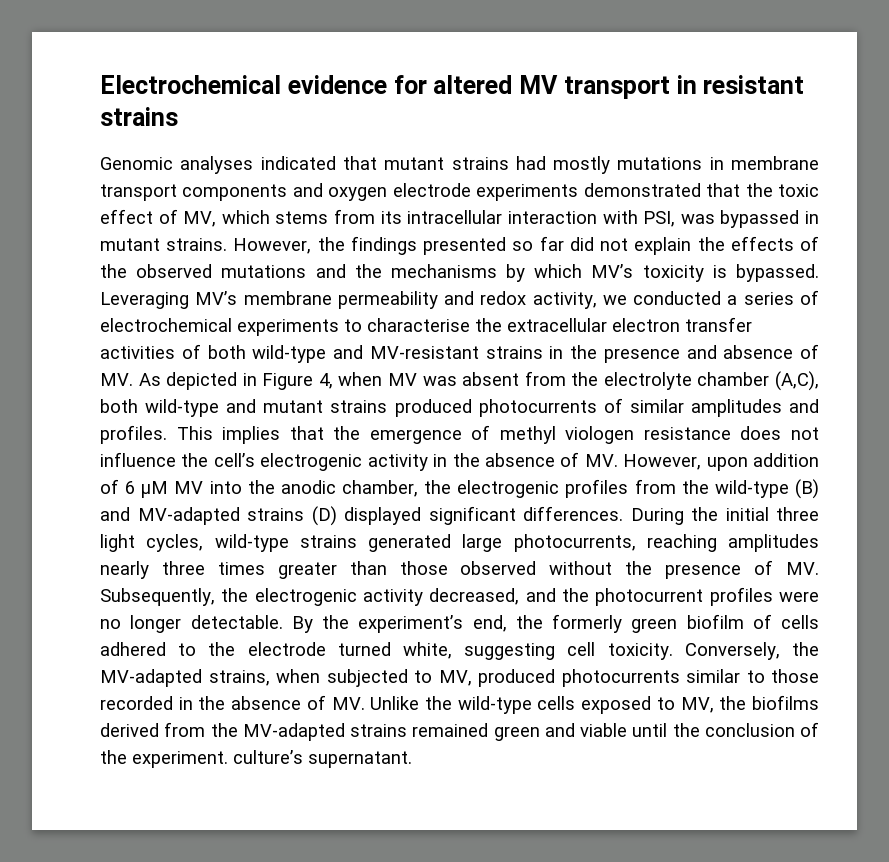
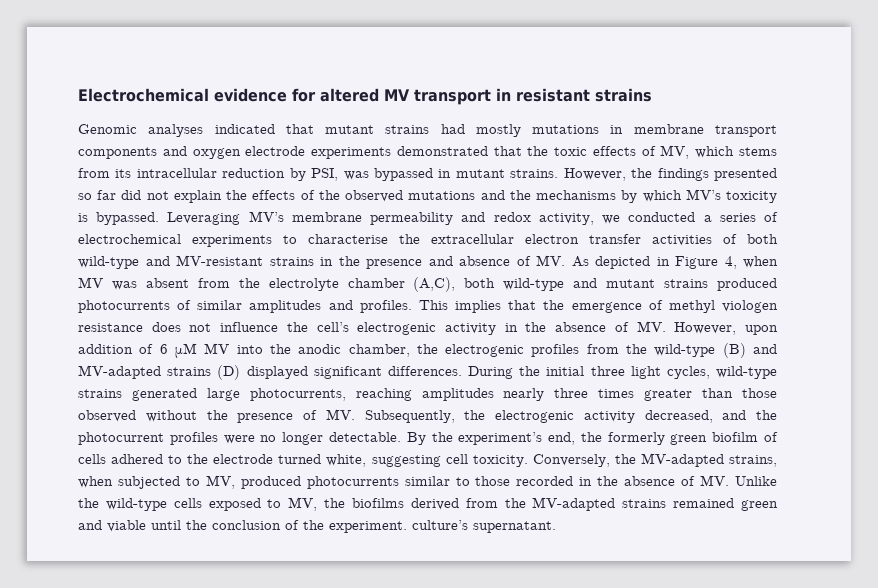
[100,209,153,224] effect -> [592,146,636,156] effects
[507,210,638,224] interaction with -> [222,168,306,181] reduction by

